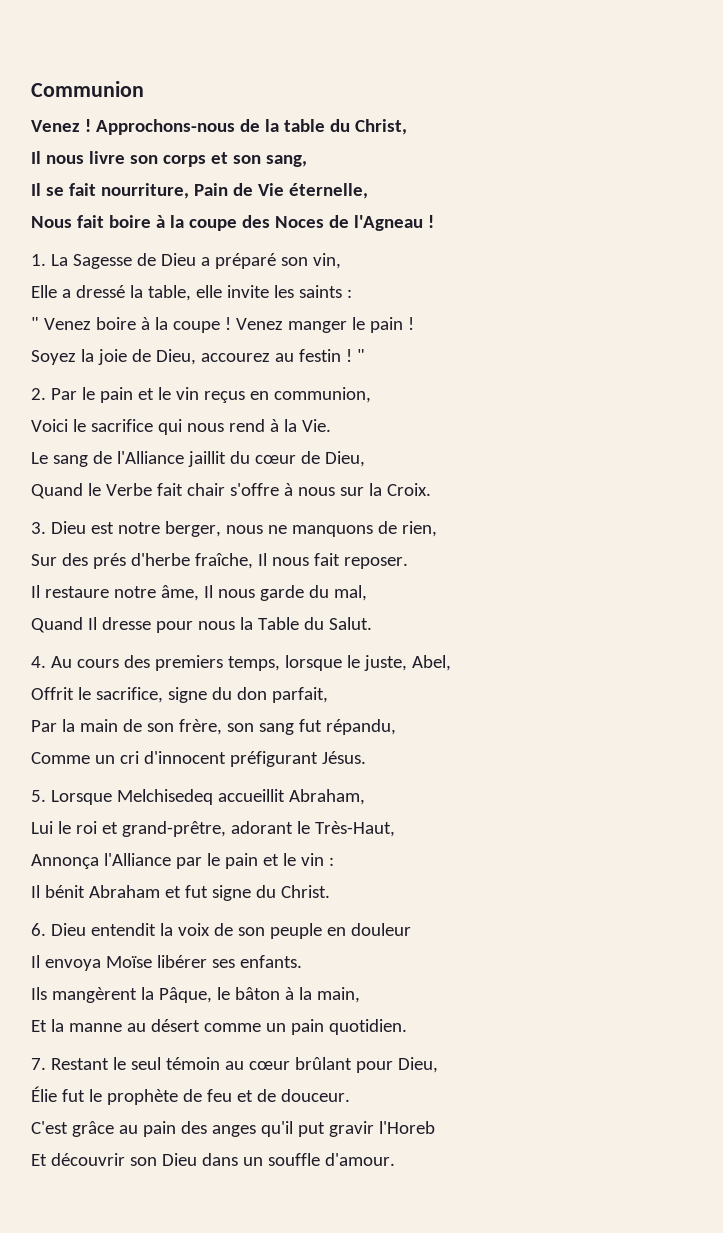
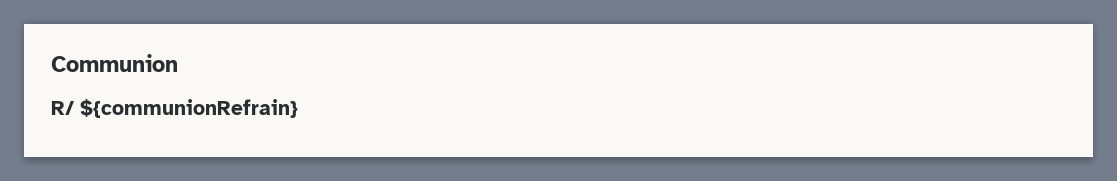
[31,119,407,135] [31,151,307,167] [31,183,368,199] [31,215,434,231] [31,253,341,269] [31,285,352,301] [31,317,414,333] [31,349,365,365] [31,387,371,403] [31,419,331,435] [31,451,365,467] [31,483,431,499] [31,521,437,537] [31,553,408,569] [31,585,367,601] [31,617,372,633] [31,655,451,671] [31,687,328,703] [31,719,396,735] [31,751,366,767] [31,789,365,805] [31,821,395,837] [31,853,334,869] [31,885,330,901] [31,923,411,939] [31,955,302,971] [31,987,360,1003] [31,1019,407,1035] [31,1057,438,1073] [31,1086,350,1105] [31,1121,435,1137] [31,1153,395,1166] Venez ! Approchons-nous de la table du Christ, // Il nous livre son corps et son sang, // Il se fait nourriture, Pain de Vie éternelle, // Nous fait boire à la coupe des Noces de l'Agneau ! // 1. La Sagesse de Dieu a préparé son vin, // Elle a dressé la table, elle invite les saints : // " Venez boire à la coupe ! Venez manger le pain ! // Soyez la joie de Dieu, accourez au festin ! " // 2. Par le pain et le vin reçus en communion, // Voici le sacrifice qui nous rend à la Vie. // Le sang de l'Alliance jaillit du cœur de Dieu, // Quand le Verbe fait chair s'offre à nous sur la Croix. // 3. Dieu est notre berger, nous ne manquons de rien, // Sur des prés d'herbe fraîche, Il nous fait reposer. // Il restaure notre âme, Il nous garde du mal, // Quand Il dresse pour nous la Table du Salut. // 4. Au cours des premiers temps, lorsque le juste, Abel, // Offrit le sacrifice, signe du don parfait, // Par la main de son frère, son sang fut répandu, // Comme un cri d'innocent préfigurant Jésus. // 5. Lorsque Melchisedeq accueillit Abraham, // Lui le roi et grand-prêtre, adorant le Très-Haut, // Annonça l'Alliance par le pain et le vin : // Il bénit Abraham et fut signe du Christ. // 6. Dieu entendit la voix de son peuple en douleur // Il envoya Moïse libérer ses enfants. // Ils mangèrent la Pâque, le bâton à la main, // Et la manne au désert comme un pain quotidien. // 7. Restant le seul témoin au cœur brûlant pour Dieu, // Élie fut le prophète de feu et de douceur. // C'est grâce au pain des anges qu'il put gravir l'Horeb // Et découvrir son Dieu dans un souffle d'amour. -> [51,99,298,118] R/ ${communionRefrain}

